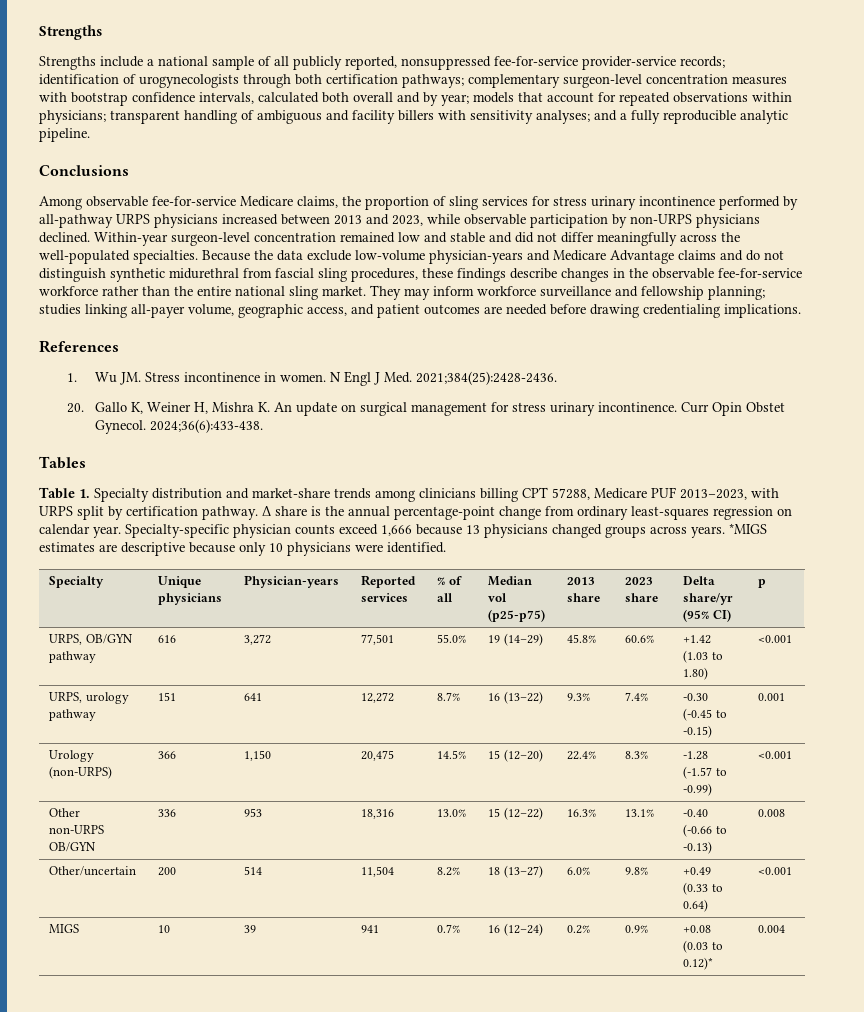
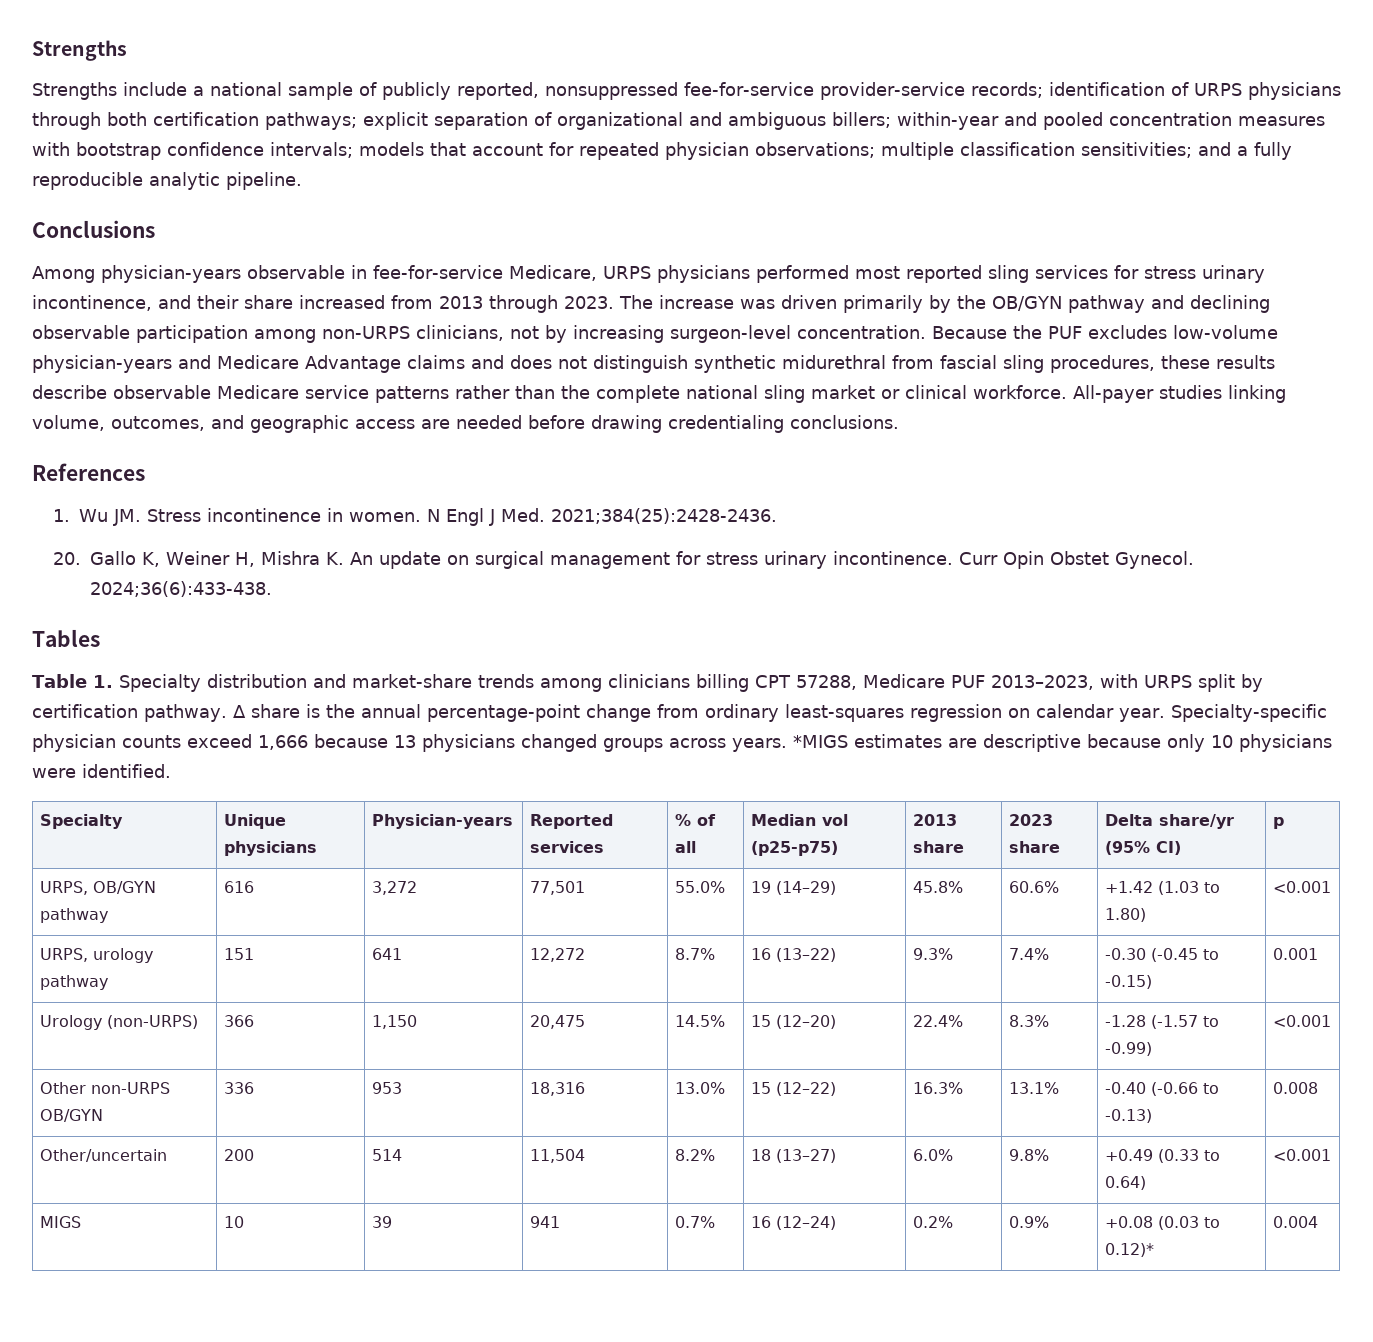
[274,56,289,66] all -> (377, 89) none
[139,74,239,88] urogynecologists -> [1193,82,1341,100] URPS physicians
[468,74,642,88] complementary surgeon-level -> [363,112,1103,130] explicit separation of organizational and ambiguous billers; within-year and pooled
[199,92,469,106] intervals, calculated both overall and by year; -> [270,142,353,158] intervals;
[673,92,792,103] [39,110,590,124] observations within physicians; transparent handling of ambiguous and facility billers with sensitivity analyses; -> [665,142,1192,160] physician observations; multiple classification sensitivities;
[86,196,446,210] observable fee-for-service Medicare claims, the proportion of -> [101,265,982,283] physician-years observable in fee-for-service Medicare, URPS physicians performed most reported
[639,196,798,210] [39,214,760,228] [39,232,740,246] [39,250,351,264] incontinence performed by all-pathway URPS physicians increased between 2013 and 2023, while observable participation by non-URPS physicians declined. Within-year surgeon-level concentration remained low and stable and did not differ meaningfully across the well-populated specialties. Because the data exclude -> [32,295,1270,313] [32,325,1167,343] incontinence, and their share increased from 2013 through 2023. The increase was driven primarily by the OB/GYN pathway and declining observable participation among non-URPS clinicians, not by increasing surgeon-level concentration. Because the PUF excludes
[746,250,760,261] do -> [510,355,552,369] does
[457,268,802,282] [39,286,98,296] findings describe changes in the observable fee-for-service workforce -> [1216,355,1275,369] [32,385,449,403] results describe observable Medicare service patterns
[197,286,231,296] entire -> [596,385,680,403] complete
[322,285,765,300] [39,304,480,318] market. They may inform workforce surveillance and fellowship planning; studies linking all-payer volume, geographic access, and patient outcomes -> [811,385,1286,403] [32,415,415,433] market or clinical workforce. All-payer studies linking volume, outcomes, and geographic access
[724,304,801,318] implications. -> [790,415,899,429] conclusions.

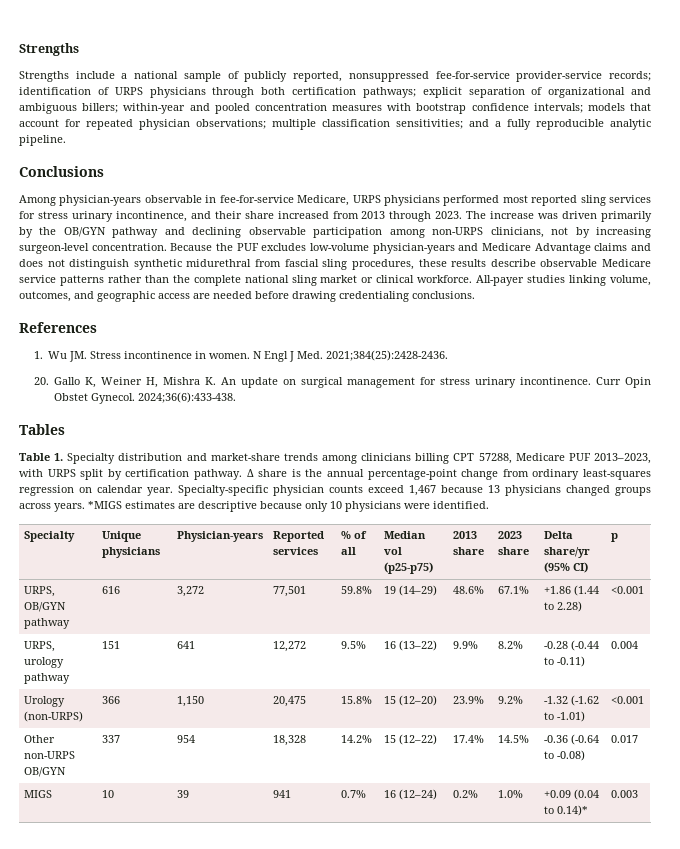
[258,735,308,750] 1,666 -> [409,485,436,496] 1,467
[674,881,725,893] 55.0% -> [340,586,372,594] 59.8%
[912,881,963,893] [1008,881,1059,893] [1104,881,1220,895] [1104,908,1146,922] 45.8% | 60.6% | +1.42 (1.03 to 1.80) -> [452,586,484,594] [497,586,529,594] [543,585,599,596] [543,601,582,612] 48.6% | 67.1% | +1.86 (1.44 to 2.28)
[674,948,715,960] 8.7% -> [340,641,366,649] 9.5%
[912,948,953,960] [1008,948,1049,960] [1104,948,1219,962] [1104,975,1152,989] [1272,948,1318,960] 9.3% | 7.4% | -0.30 (-0.45 to -0.15) | 0.001 -> [452,641,478,649] [497,641,523,649] [543,640,599,651] [543,656,585,667] [610,641,638,649] 9.9% | 8.2% | -0.28 (-0.44 to -0.11) | 0.004
[674,1015,725,1027] 14.5% -> [340,696,372,704] 15.8%
[912,1015,963,1027] [1008,1015,1049,1027] [1104,1015,1219,1029] [1104,1042,1152,1056] [1272,1015,1331,1027] [39,1082,170,1094] [39,1109,103,1122] [223,1082,254,1094] [371,1082,402,1094] [529,1082,585,1096] [674,1082,725,1094] [750,1082,836,1096] [912,1082,963,1094] [1008,1082,1059,1094] [1104,1082,1219,1096] [1104,1109,1152,1123] [1272,1082,1318,1094] [39,1149,167,1162] [223,1149,254,1161] [371,1149,402,1161] [529,1149,585,1163] [674,1149,715,1161] [750,1149,836,1163] [912,1149,953,1161] [1008,1149,1049,1161] [1104,1149,1220,1163] [1104,1176,1146,1190] [1272,1149,1331,1161] 22.4% | 8.3% | -1.28 (-1.57 to -0.99) | <0.001 // Other non-URPS OB/GYN | 336 | 953 | 18,316 | 13.0% | 15 (12–22) | 16.3% | 13.1% | -0.40 (-0.66 to -0.13) | 0.008 // Other/uncertain | 200 | 514 | 11,504 | 8.2% | 18 (13–27) | 6.0% | 9.8% | +0.49 (0.33 to 0.64) | <0.001 -> [452,696,484,704] [497,696,523,704] [543,695,599,706] [543,711,585,722] [610,696,644,704] [23,735,55,743] [23,751,75,759] [23,767,66,777] [101,735,120,743] [176,735,195,743] [272,735,306,746] [340,735,372,743] [383,734,437,745] [452,735,484,743] [497,735,529,743] [543,734,599,745] [543,750,585,761] [610,735,638,743] 23.9% | 9.2% | -1.32 (-1.62 to -1.01) | <0.001 // Other non-URPS OB/GYN | 337 | 954 | 18,328 | 14.2% | 15 (12–22) | 17.4% | 14.5% | -0.36 (-0.64 to -0.08) | 0.017
[1008,1216,1049,1228] [1104,1216,1220,1230] [1104,1243,1154,1257] [1272,1216,1318,1228] 0.9% | +0.08 (0.03 to 0.12)* | 0.004 -> [497,790,523,798] [543,789,599,800] [543,805,588,816] [610,790,638,798] 1.0% | +0.09 (0.04 to 0.14)* | 0.003

